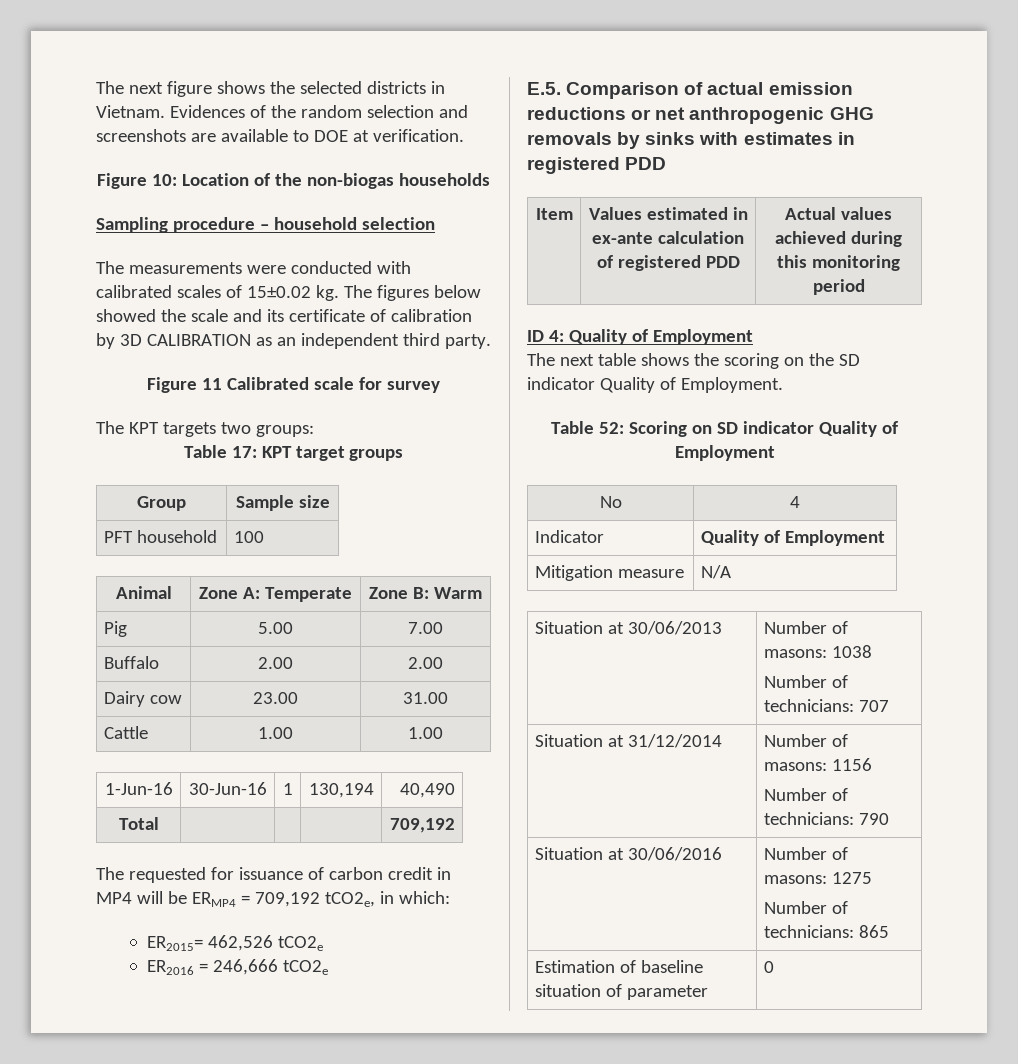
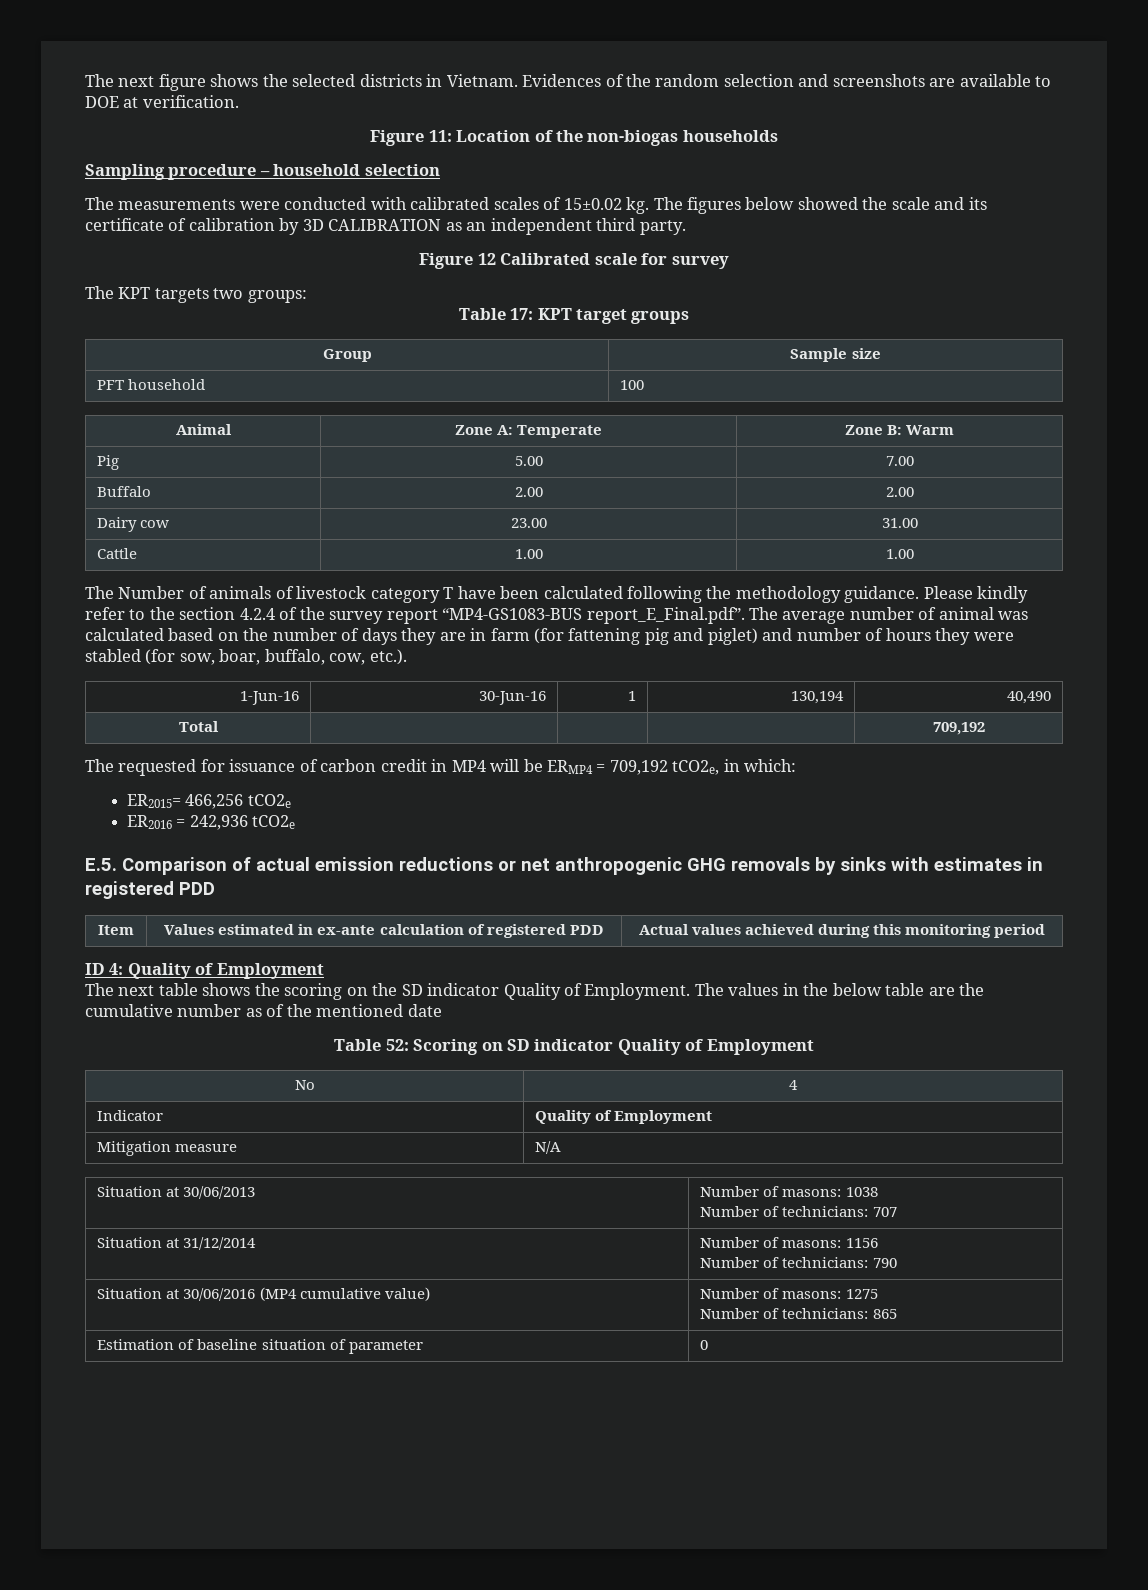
[152,174,178,186] 10: -> [428,130,452,142] 11:
[202,378,223,390] 11 -> [477,253,496,265] 12
(443, 733) none -> [85,586,1029,603] [85,607,1029,624] [85,628,1014,645] [85,649,407,665] // The Number of animals of livestock category T have been calculated following the methodology guidance. Please kindly refer to the section 4.2.4 of the survey report “MP4-GS1083-BUS report_E_Final.pdf”. The average number of animal was calculated based on the number of days they are in farm (for fattening pig and piglet) and number of hours they were stabled (for sow, boar, buffalo, cow, etc.).
[207,935,273,951] 462,526 -> [185,794,244,809] 466,256
[212,959,278,975] 246,666 -> [189,815,248,830] 242,936
(783, 385) none -> [694,983,985,996] [85,1004,442,1017] The values in the below table are the cumulative number as of the mentioned date
(722, 854) none -> [259,1287,430,1301] (MP4 cumulative value)

